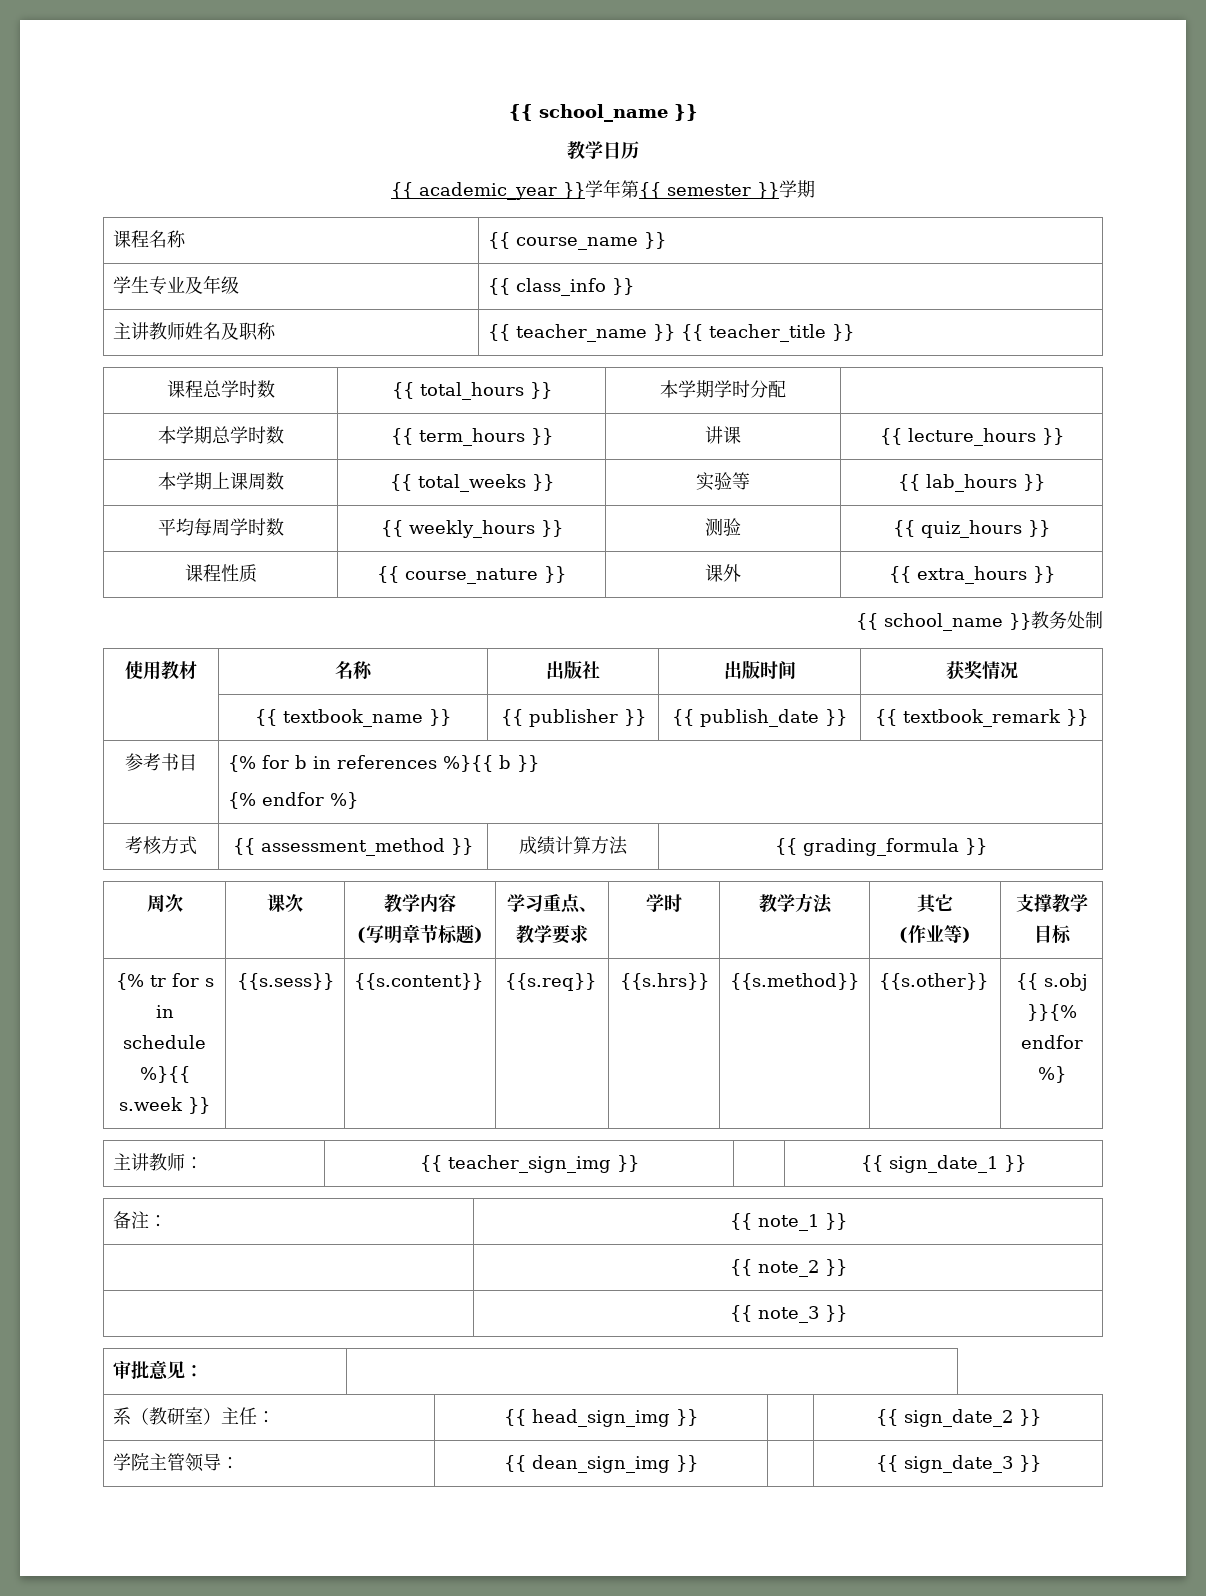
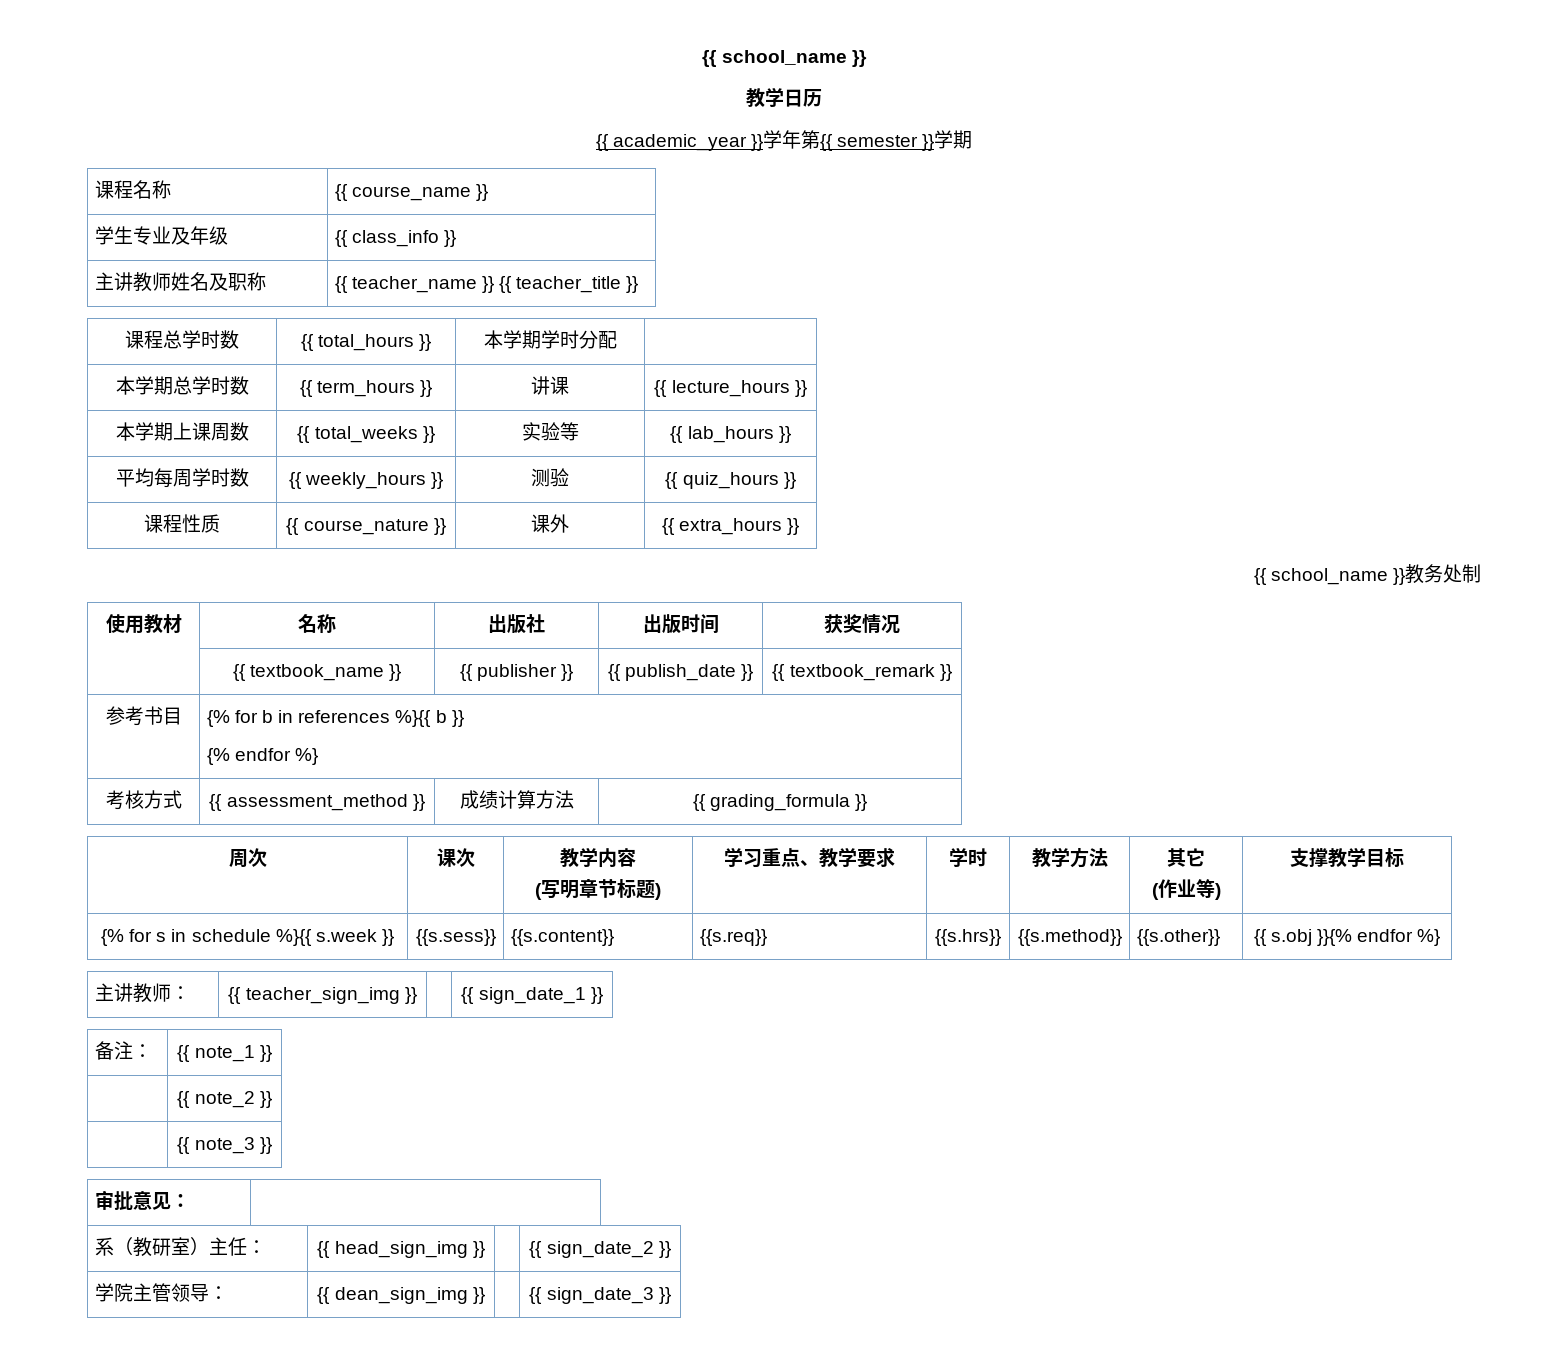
[149,975,166,987] tr -> (125, 937) none

